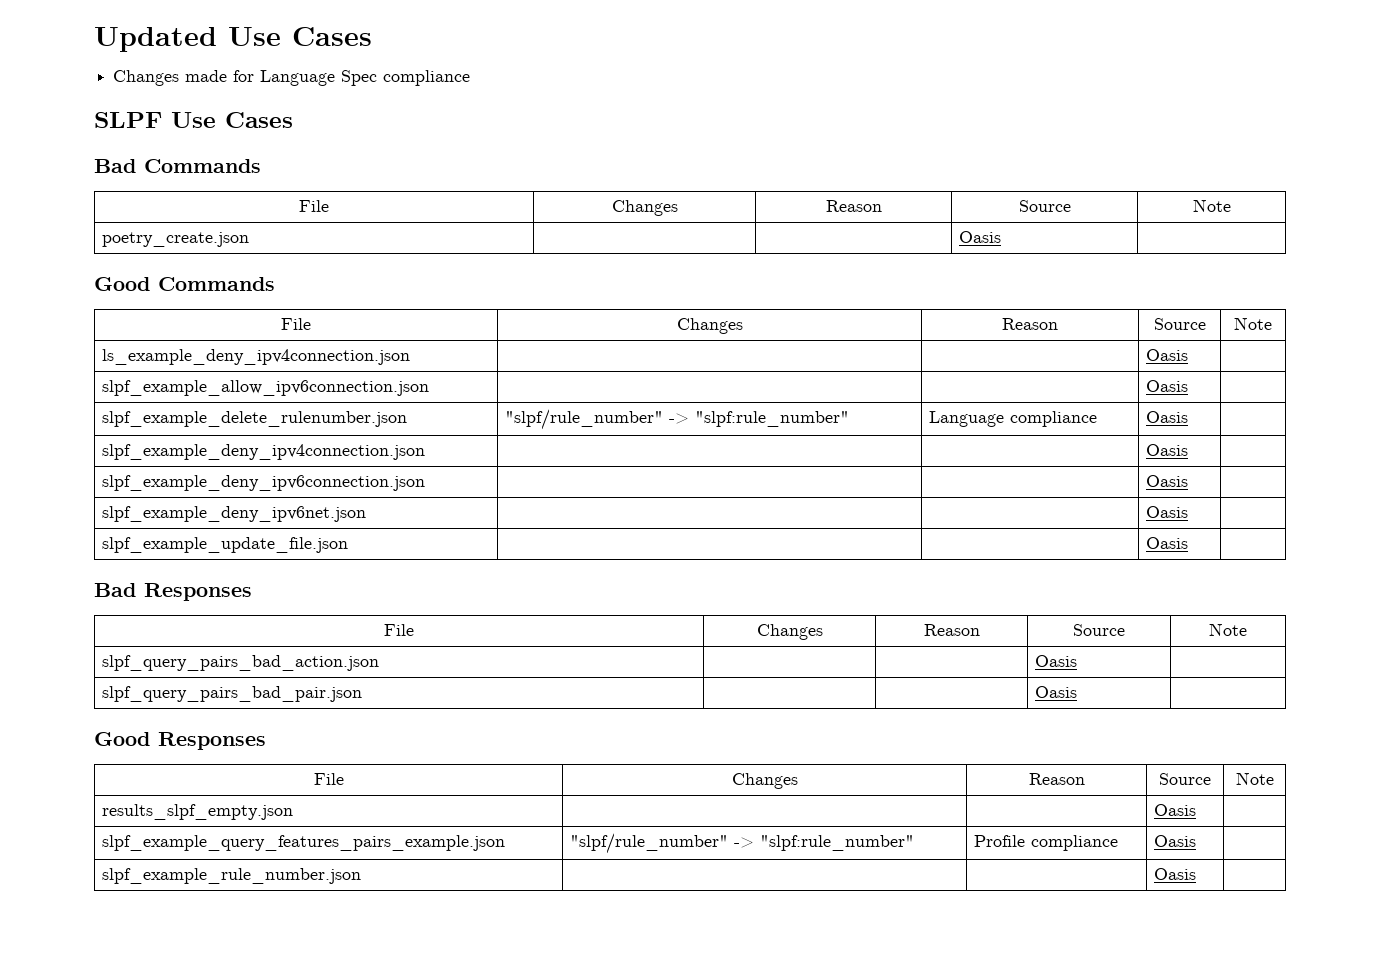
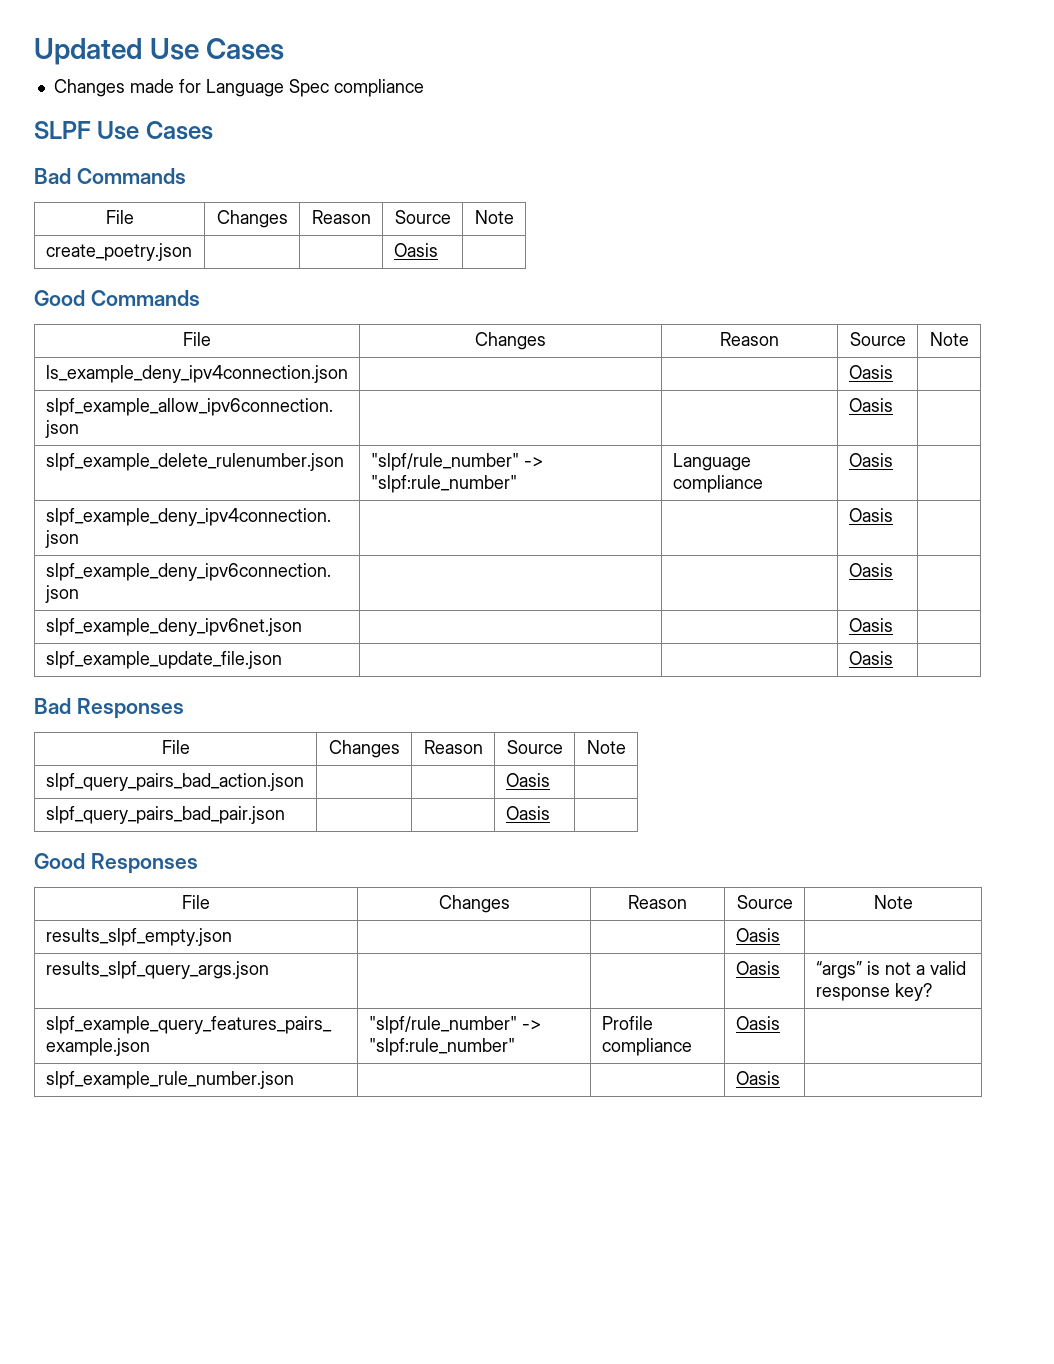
[102,232,250,247] poetry_create.json -> [45,243,192,261] create_poetry.json
(1197, 810) none -> [45,961,269,979] [735,961,780,975] [815,961,966,979] [815,983,932,1001] // results_slpf_query_args.json | | | Oasis | “args” is not a valid response key?

